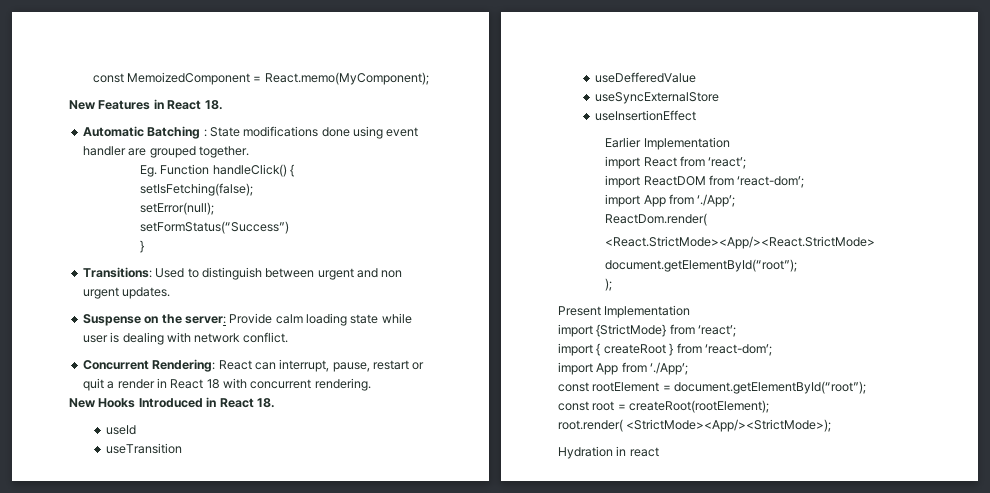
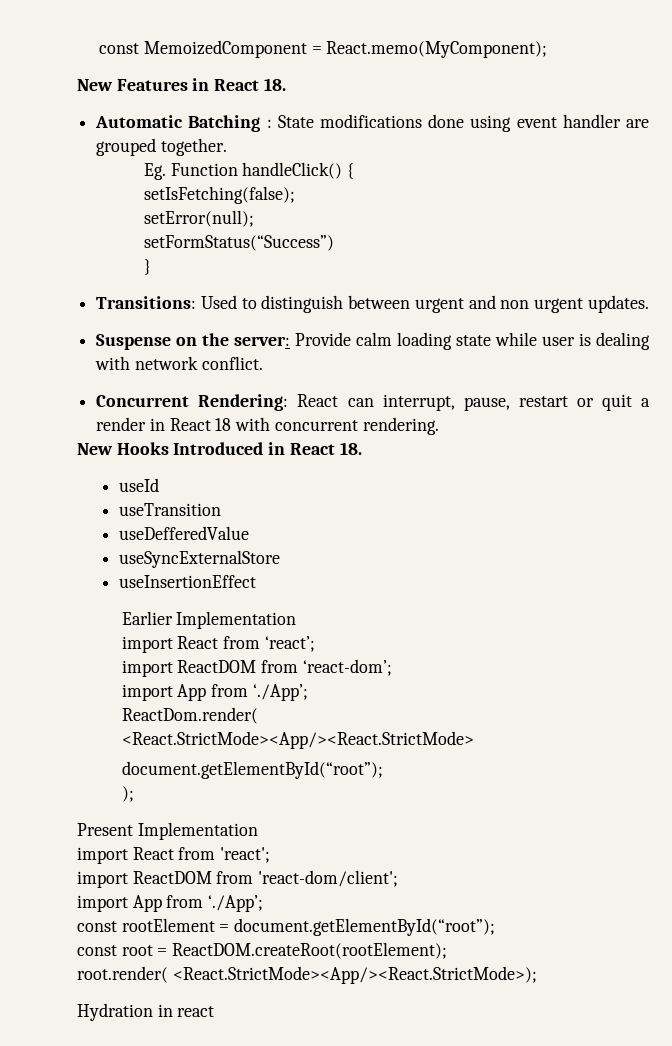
[596,324,737,337] [558,343,772,356] {StrictMode} from ‘react’; // import { createRoot } from ‘react-dom’; -> [132,847,271,863] [77,870,399,888] React from 'react'; // import ReactDOM from 'react-dom/client';
[629,400,770,413] createRoot(rootElement); -> [172,942,448,959] ReactDOM.createRoot(rootElement);
[626,419,832,432] <StrictMode><App/><StrictMode>); -> [172,966,537,984] <React.StrictMode><App/><React.StrictMode>);

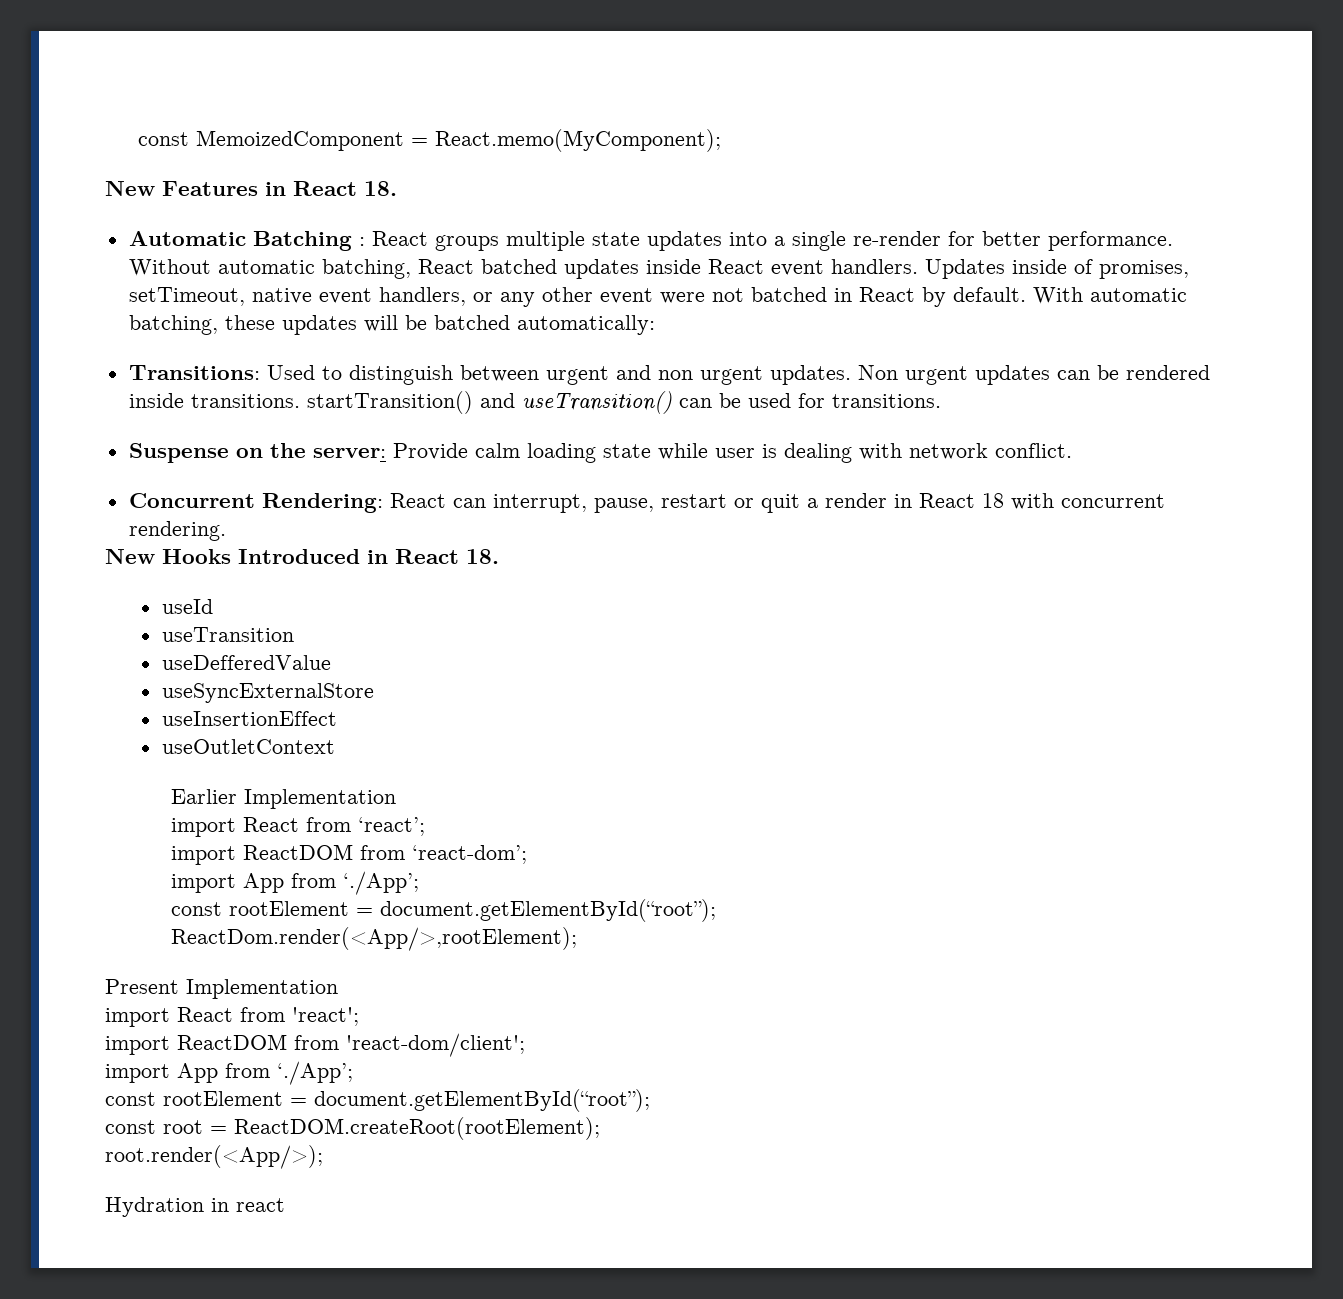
[277,114,650,132] [96,138,227,156] [143,162,355,180] [143,186,295,204] [143,210,254,227] [143,235,334,251] [143,259,151,275] State modifications done using event handler are grouped together. // Eg. Function handleClick() { // setIsFetching(false); // setError(null); // setFormStatus(“Success”) // } -> [371,231,1173,251] [128,259,1189,279] [128,287,1187,307] [128,315,655,335] React groups multiple state updates into a single re-render for better performance. Without automatic batching, React batched updates inside React event handlers. Updates inside of promises, setTimeout, native event handlers, or any other event were not batched in React by default. With automatic batching, these updates will be batched automatically:
(649, 304) none -> [857,365,1210,385] [128,391,941,414] Non urgent updates can be rendered inside transitions. startTransition() and useTransition() can be used for transitions.
(256, 581) none -> [161,739,335,754] // useOutletContext
[121,707,258,724] [121,731,474,749] [121,761,383,779] [121,786,134,802] ReactDom.render( // <React.StrictMode><App/><React.StrictMode> // document.getElementById(“root”); // ); -> [171,899,717,922] [171,927,578,951] const rootElement = document.getElementById(“root”); // ReactDom.render(<App/>,rootElement);
[77,966,537,984] root.render( <React.StrictMode><App/><React.StrictMode>); -> [105,1145,323,1169] root.render(<App/>);

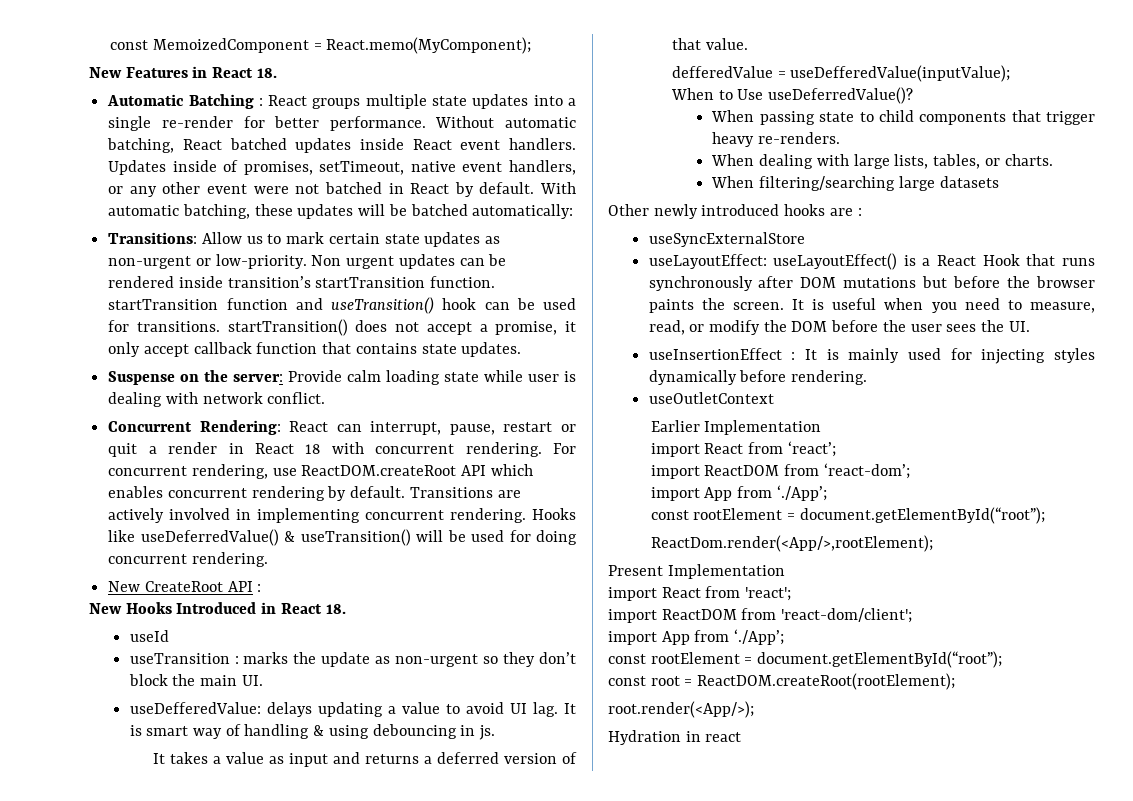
[266,365,851,385] Used to distinguish between urgent and non urgent updates. -> [201,232,501,247] [108,254,307,269] Allow us to mark certain state updates as non-urgent or low-priority.
[190,391,473,414] transitions. startTransition() -> [227,276,496,288] [108,298,288,310] transition’s startTransition function. startTransition function
(672, 402) none -> [442,298,477,310] hook
(941, 401) none -> [227,319,576,336] [108,342,522,357] startTransition() does not accept a promise, it only accept callback function that contains state updates.
(226, 531) none -> [553,443,576,454] [108,464,533,479] [108,486,521,501] [108,508,576,523] [108,529,577,546] [108,552,268,567] [108,581,262,592] For concurrent rendering, use ReactDOM.createRoot API which enables concurrent rendering by default. Transitions are actively involved in implementing concurrent rendering. Hooks like useDeferredValue() & useTransition() will be used for doing concurrent rendering. // New CreateRoot API :
[161,655,331,670] [161,683,374,703] [161,711,337,726] // useDefferedValue // useSyncExternalStore // useInsertionEffect -> [234,652,576,667] [128,674,263,686] [129,702,577,717] [129,724,496,740] [152,752,577,767] [671,38,748,50] [671,65,1011,82] [670,87,914,104] [711,110,1095,125] [712,132,841,147] [711,154,1053,169] [711,176,999,191] [608,204,862,219] [648,232,805,247] [648,253,1095,270] [648,276,1095,291] [648,298,1095,313] [648,320,1030,335] [648,348,1095,364] [648,370,868,385] : marks the update as non-urgent so they don’t block the main UI. // useDefferedValue: delays updating a value to avoid UI lag. It is smart way of handling & using debouncing in js. // It takes a value as input and returns a deferred version of that value. // defferedValue = useDefferedValue(inputValue); // When to Use useDeferredValue()? // When passing state to child components that trigger heavy re-renders. // When dealing with large lists, tables, or charts. // When filtering/searching large datasets // Other newly introduced hooks are : // useSyncExternalStore // useLayoutEffect: useLayoutEffect() is a React Hook that runs synchronously after DOM mutations but before the browser paints the screen. It is useful when you need to measure, read, or modify the DOM before the user sees the UI. // useInsertionEffect : It is mainly used for injecting styles dynamically before rendering.

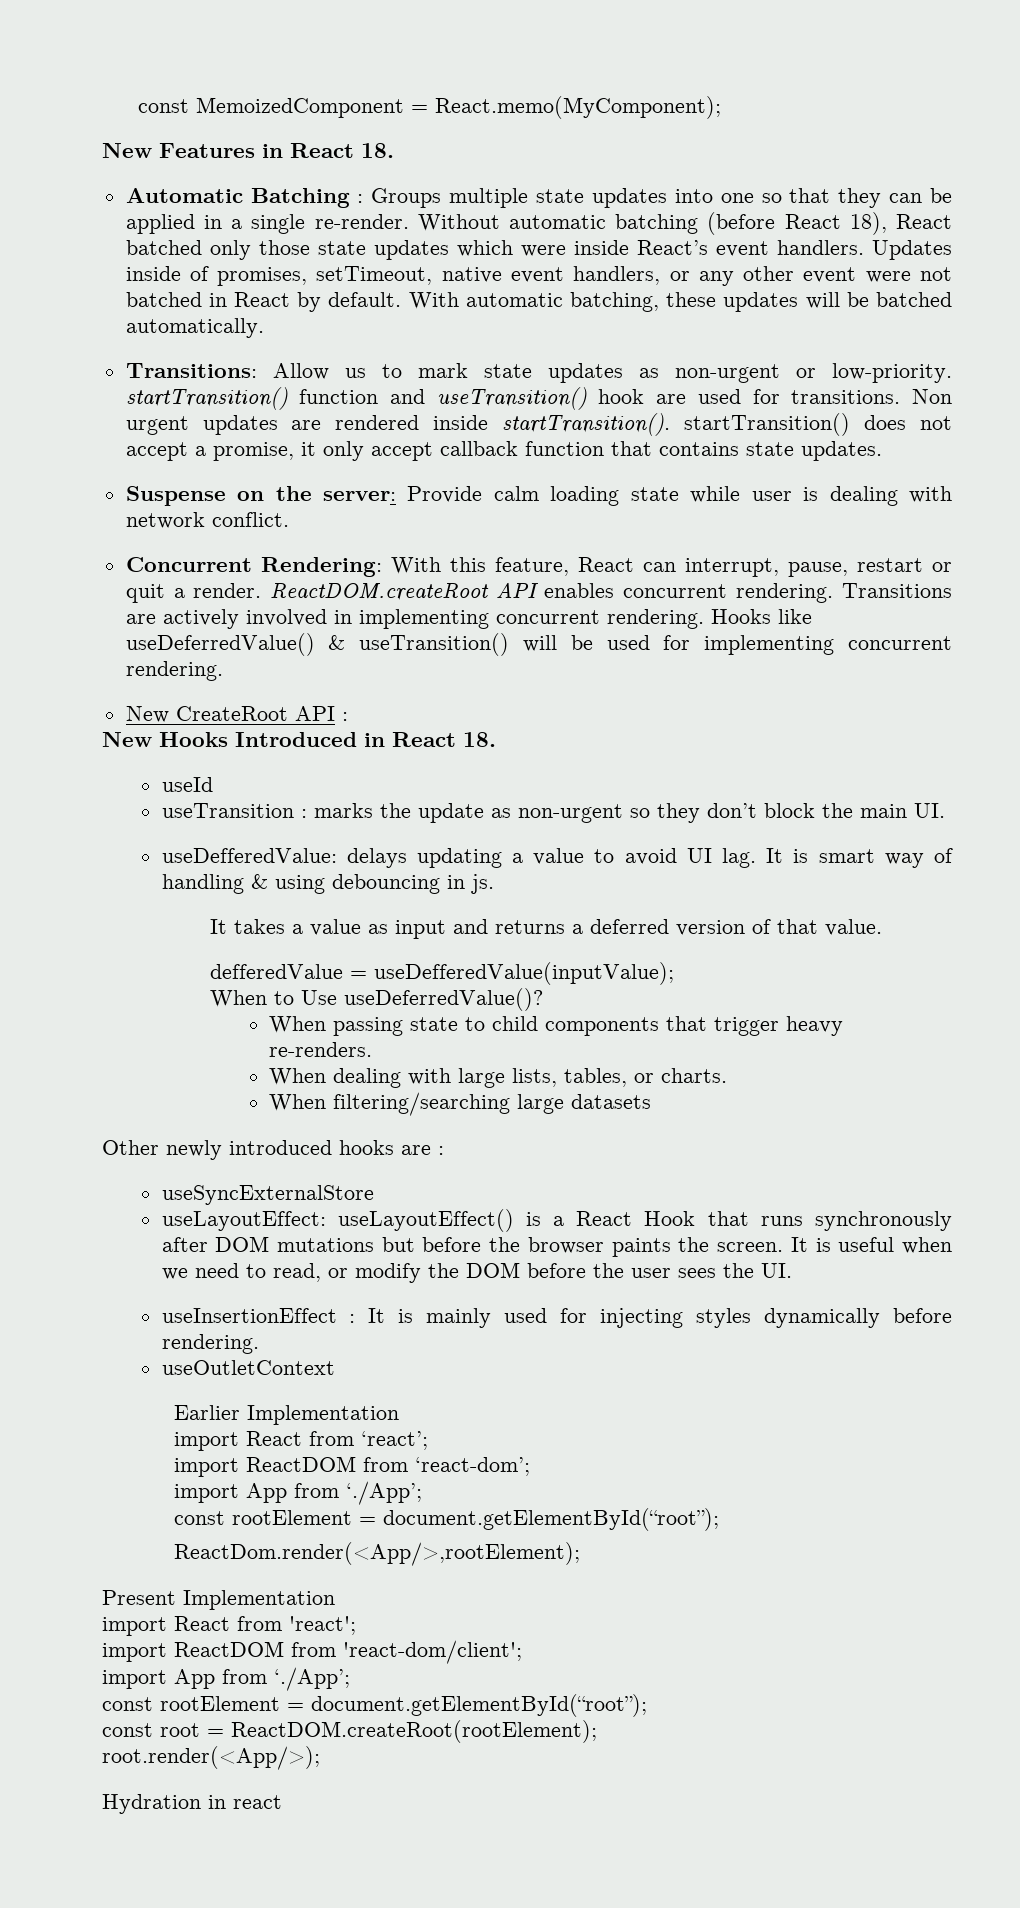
[268,95,361,109] React groups -> [371,188,442,208] Groups
[568,98,576,106] [108,116,576,131] [107,138,452,153] a single re-render for better performance. Without automatic batching, React batched updates inside React -> [720,188,953,208] [125,212,953,235] [125,240,708,260] one so that they can be applied in a single re-render. Without automatic batching (before React 18), React batched only those state updates which were inside React’s
[472,204,574,219] automatically: -> [125,318,264,338] automatically.
[328,233,380,244] certain -> (468, 370) none
[311,254,507,269] [108,276,496,288] [108,299,219,310] Non urgent updates can be rendered inside transition’s startTransition function. startTransition -> [125,387,288,410] startTransition()
[484,298,535,310] can be -> [656,394,687,404] are
(220, 326) none -> [911,389,952,404] [125,413,671,436] Non urgent updates are rendered inside startTransition().
(281, 427) none -> [390,557,569,576] With this feature,
[168,442,576,457] [108,464,533,479] [108,486,406,501] render in React 18 with concurrent rendering. For concurrent rendering, use ReactDOM.createRoot API which enables concurrent rendering by default. -> [193,582,834,603] render. ReactDOM.createRoot API enables concurrent rendering.
[536,530,577,545] doing -> [704,635,835,655] implementing
[931,302,957,313] you -> [161,1268,188,1280] we
[1030,302,1095,313] measure, -> (266, 1271) none

